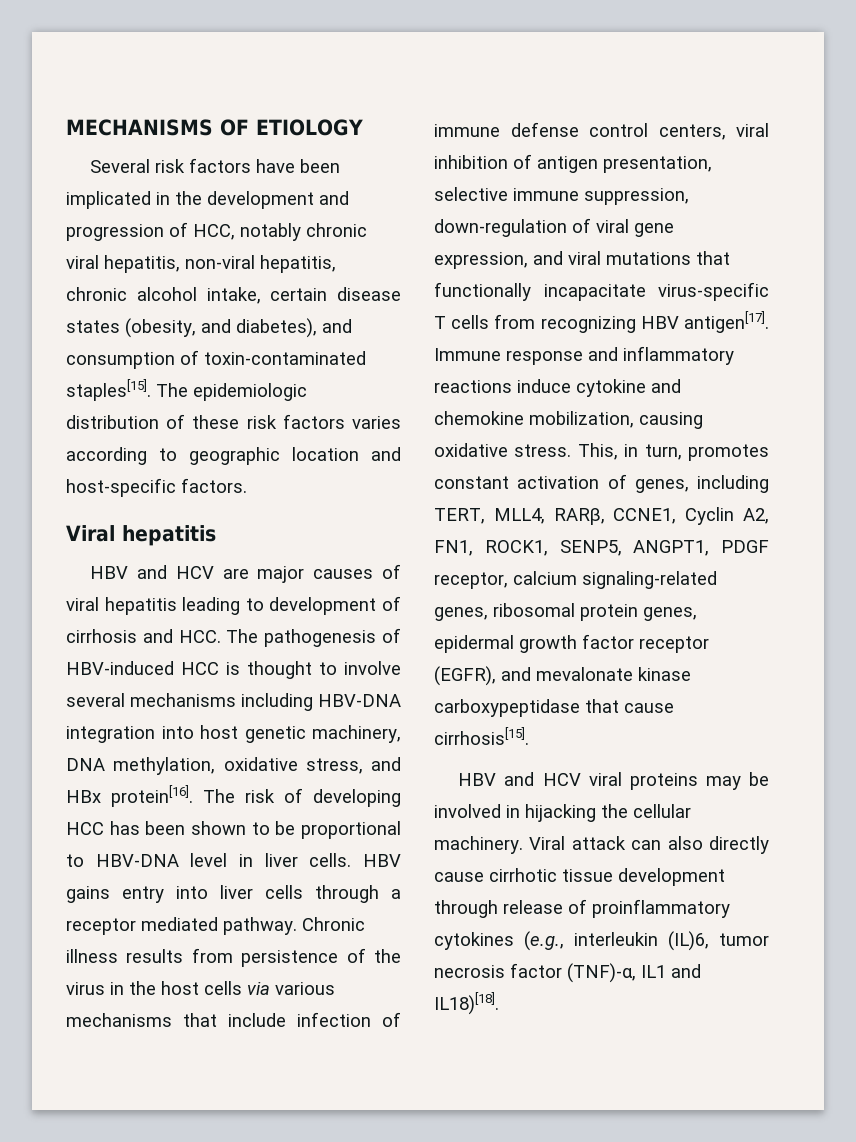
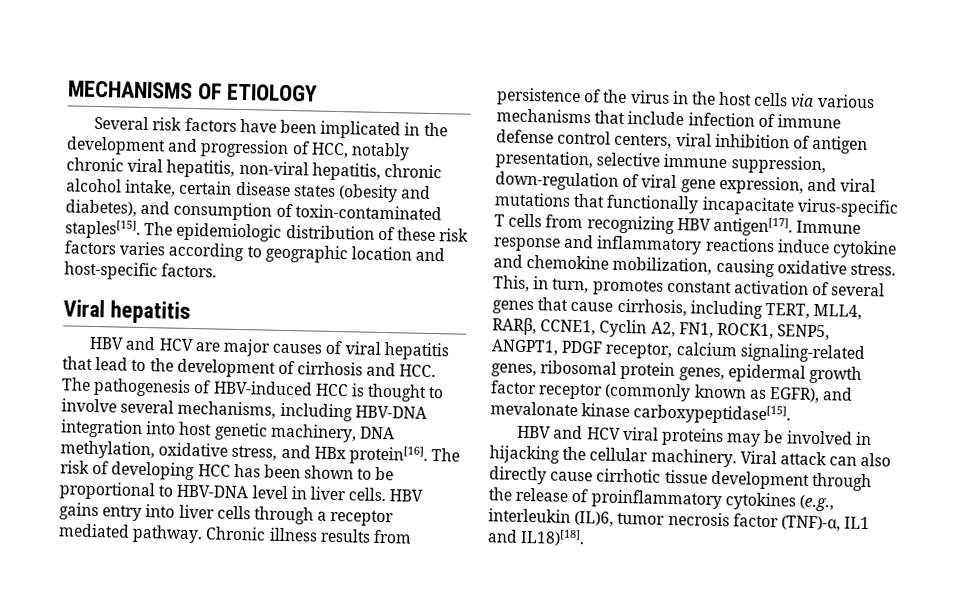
[125,318,196,338] (obesity, -> [337,184,398,203] (obesity
[182,597,264,615] leading to -> [62,356,174,372] that lead to the
[130,693,236,707] mechanisms -> [177,400,277,419] mechanisms,
[634,479,689,493] genes, -> [831,282,886,297] [492,297,687,317] several genes that cause cirrhosis,
[434,666,691,686] [434,699,674,717] [434,727,529,745] (EGFR), and mevalonate kinase carboxypeptidase that cause cirrhosis[15]. -> [604,382,854,404] [490,401,792,425] (commonly known as EGFR), and mevalonate kinase carboxypeptidase[15].
(498, 909) none -> [488,487,513,501] the

